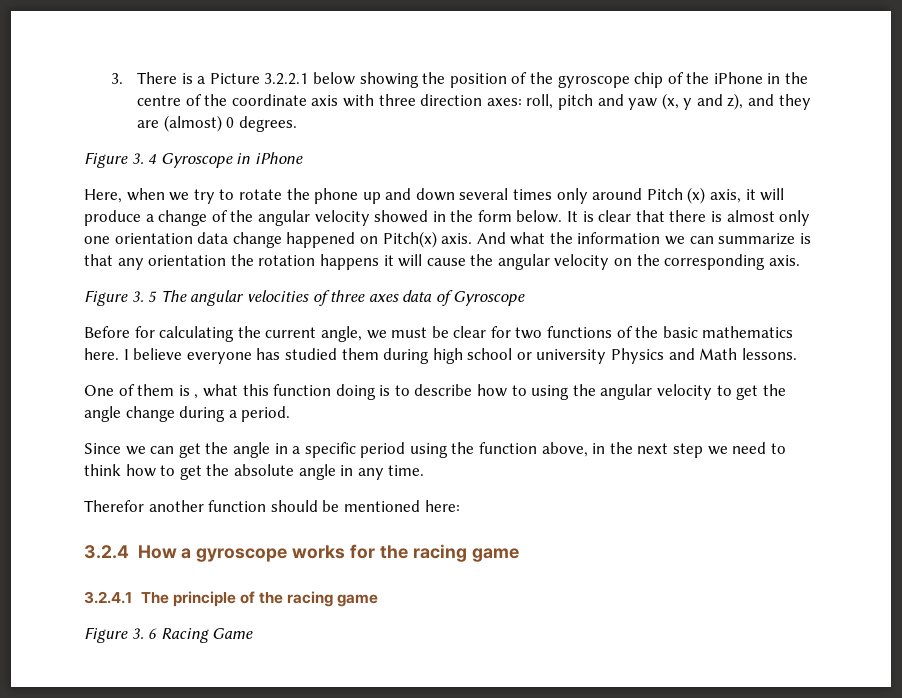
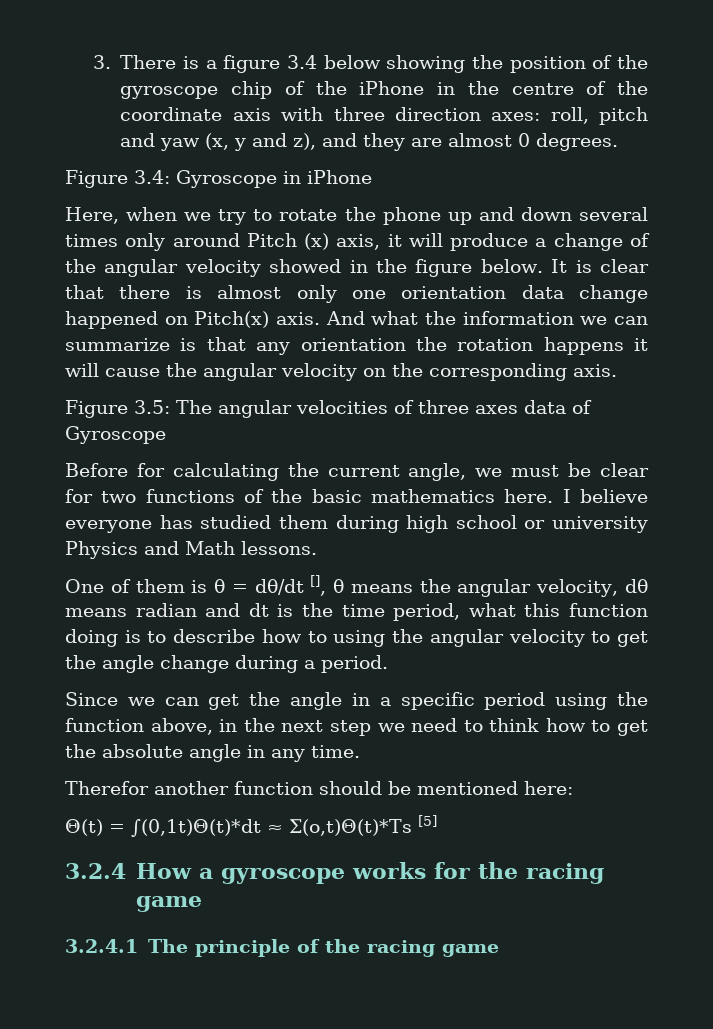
[209,73,309,85] Picture 3.2.2.1 -> [223,55,318,73] figure 3.4
[163,115,222,132] (almost) -> [448,133,513,147] almost
[131,153,157,164] 3. 4 -> [134,170,170,184] 3.4:
[477,210,512,222] form -> [415,259,473,277] figure
[131,291,158,303] 3. 5 -> [134,400,170,414] 3.5:
[194,394,199,399] , -> [214,575,649,597] [65,603,461,621] θ = dθ/dt [], θ means the angular velocity, dθ means radian and dt is the time period,
(460, 506) none -> [65,815,437,837] // Θ(t) = ∫(0,1t)Θ(t)*dt ≈ Σ(o,t)Θ(t)*Ts [5]
[84,627,254,643] // Figure 3. 6 Racing Game -> (499, 950) none

